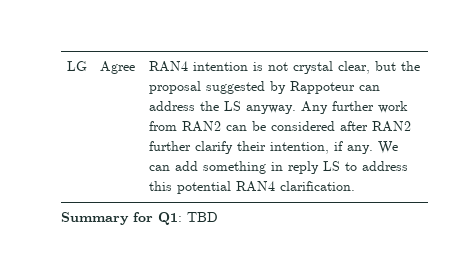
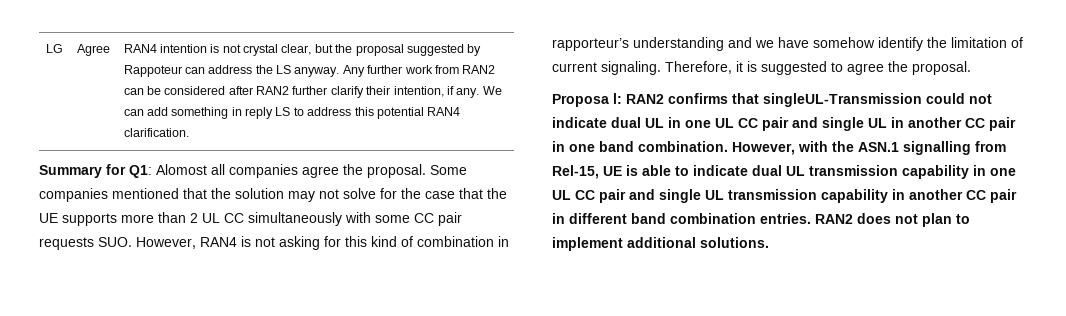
[187,212,218,222] TBD -> [156,164,467,178] [39,188,507,202] [39,212,462,226] [39,236,509,250] [552,37,1023,51] [552,61,971,75] [552,93,992,107] [552,117,1016,131] [552,141,1006,155] [552,165,1016,179] [552,189,1017,203] [552,213,970,227] [552,237,769,251] Alomost all companies agree the proposal. Some companies mentioned that the solution may not solve for the case that the UE supports more than 2 UL CC simultaneously with some CC pair requests SUO. However, RAN4 is not asking for this kind of combination in rapporteur’s understanding and we have somehow identify the limitation of current signaling. Therefore, it is suggested to agree the proposal. // Proposa l: RAN2 confirms that singleUL-Transmission could not indicate dual UL in one UL CC pair and single UL in another CC pair in one band combination. However, with the ASN.1 signalling from Rel-15, UE is able to indicate dual UL transmission capability in one UL CC pair and single UL transmission capability in another CC pair in different band combination entries. RAN2 does not plan to implement additional solutions.

